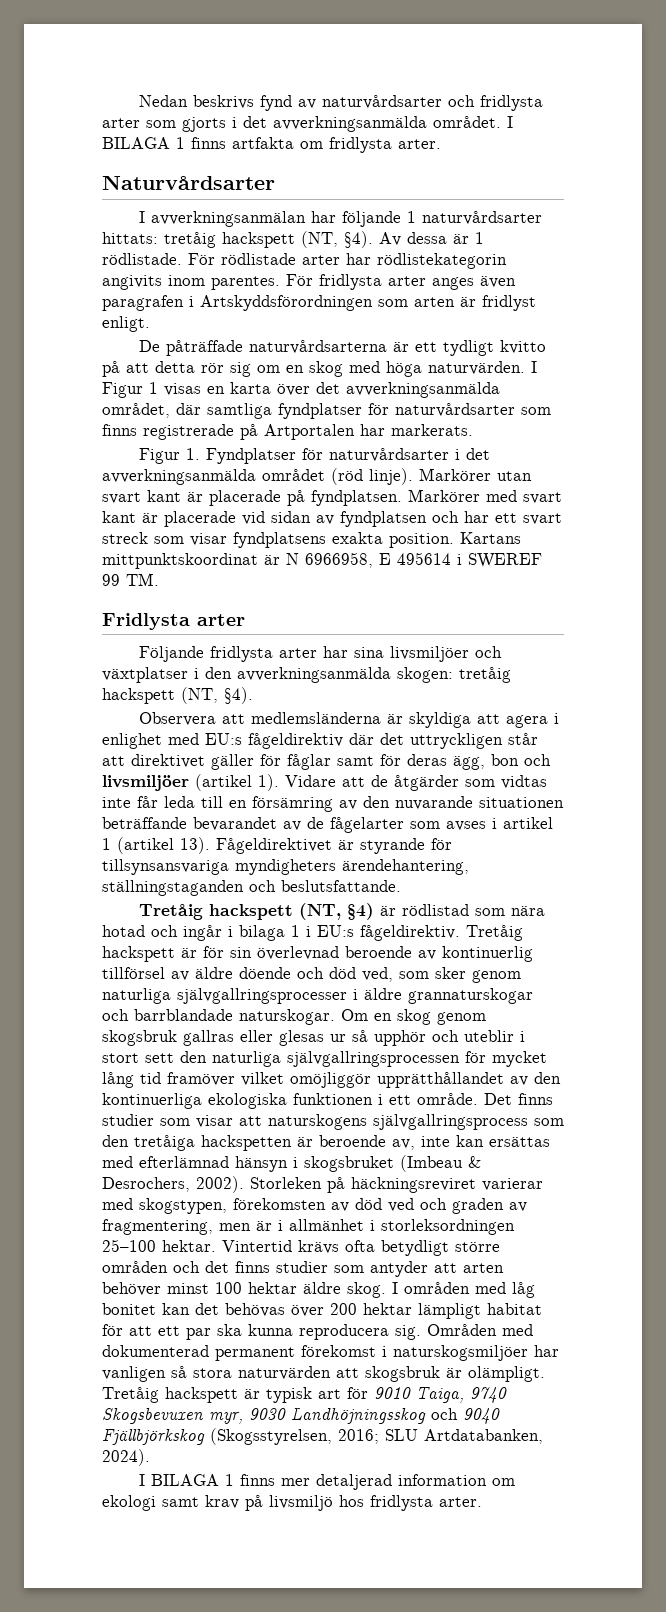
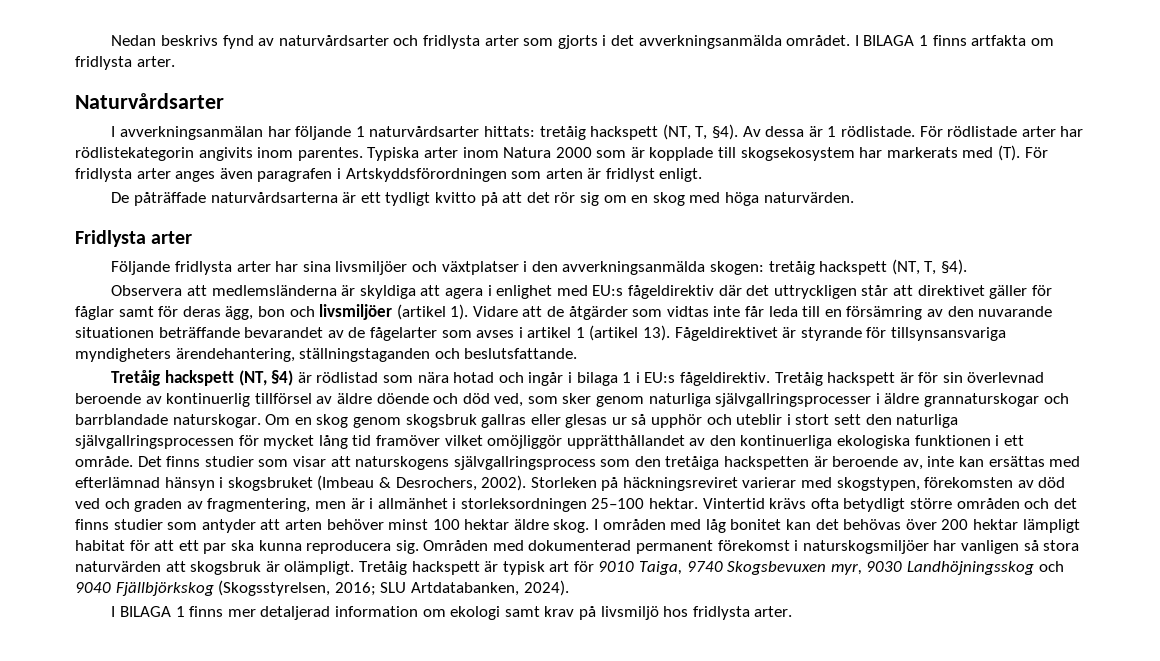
(338, 239) none -> [695,126,708,140] T,
(280, 283) none -> [367,145,1021,161] Typiska arter inom Natura 2000 som är kopplade till skogsekosystem har markerats med (T).
[155,361,195,373] detta -> [526,192,550,203] det
[531,361,537,373] [102,382,500,398] [102,403,551,419] [102,424,473,440] [138,448,490,464] [102,468,532,485] [102,489,562,506] [102,511,562,527] [102,532,521,548] [102,552,542,569] [102,573,159,586] I Figur 1 visas en karta över det avverkningsanmälda området, där samtliga fyndplatser för naturvårdsarter som finns registrerade på Artportalen har markerats. // Figur 1. Fyndplatser för naturvårdsarter i det avverkningsanmälda området (röd linje). Markörer utan svart kant är placerade på fyndplatsen. Markörer med svart kant är placerade vid sidan av fyndplatsen och har ett svart streck som visar fyndplatsens exakta position. Kartans mittpunktskoordinat är N 6966958, E 495614 i SWEREF 99 TM. -> (854, 197) none
(218, 695) none -> [924,261,937,275] T,

